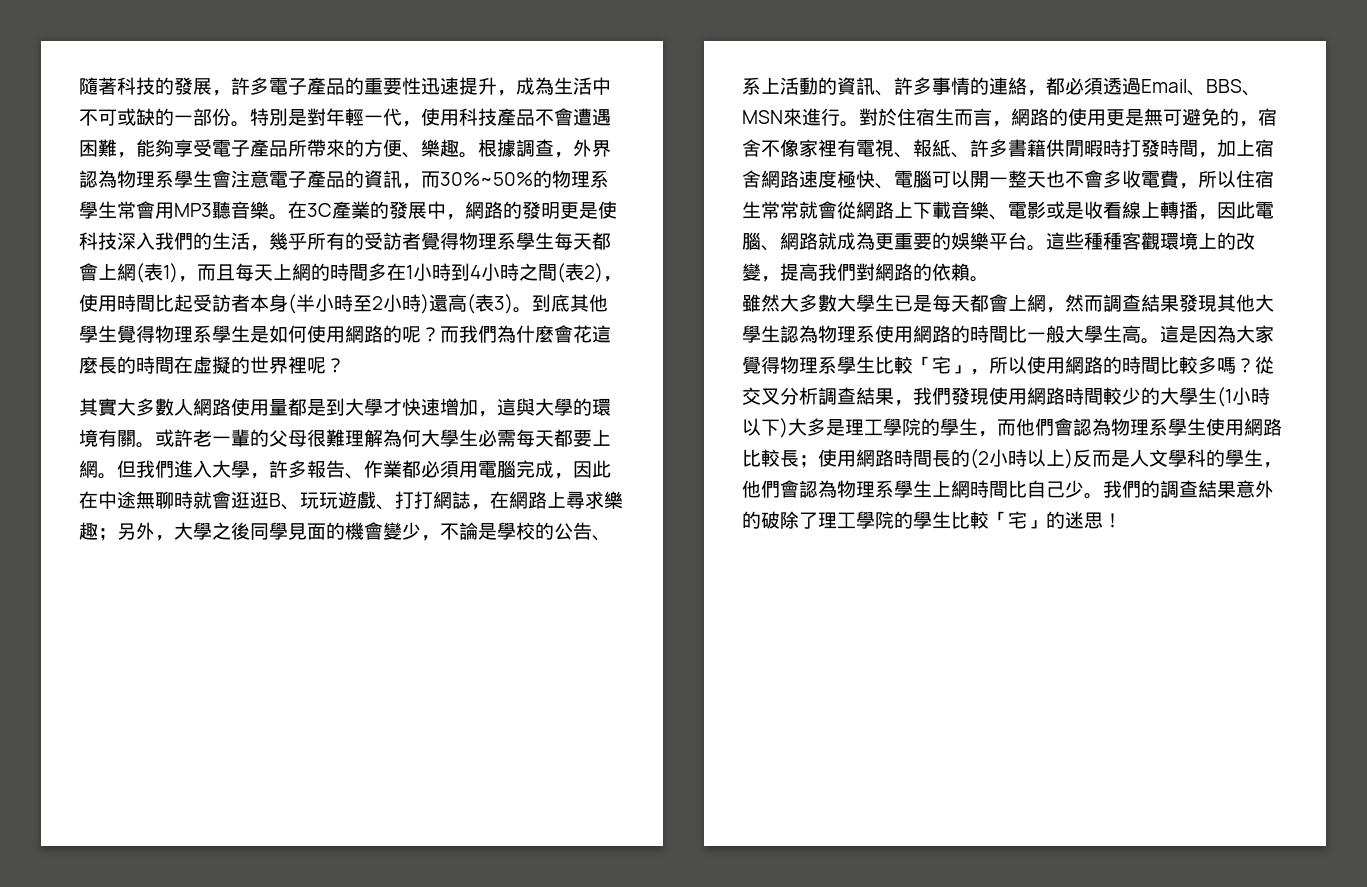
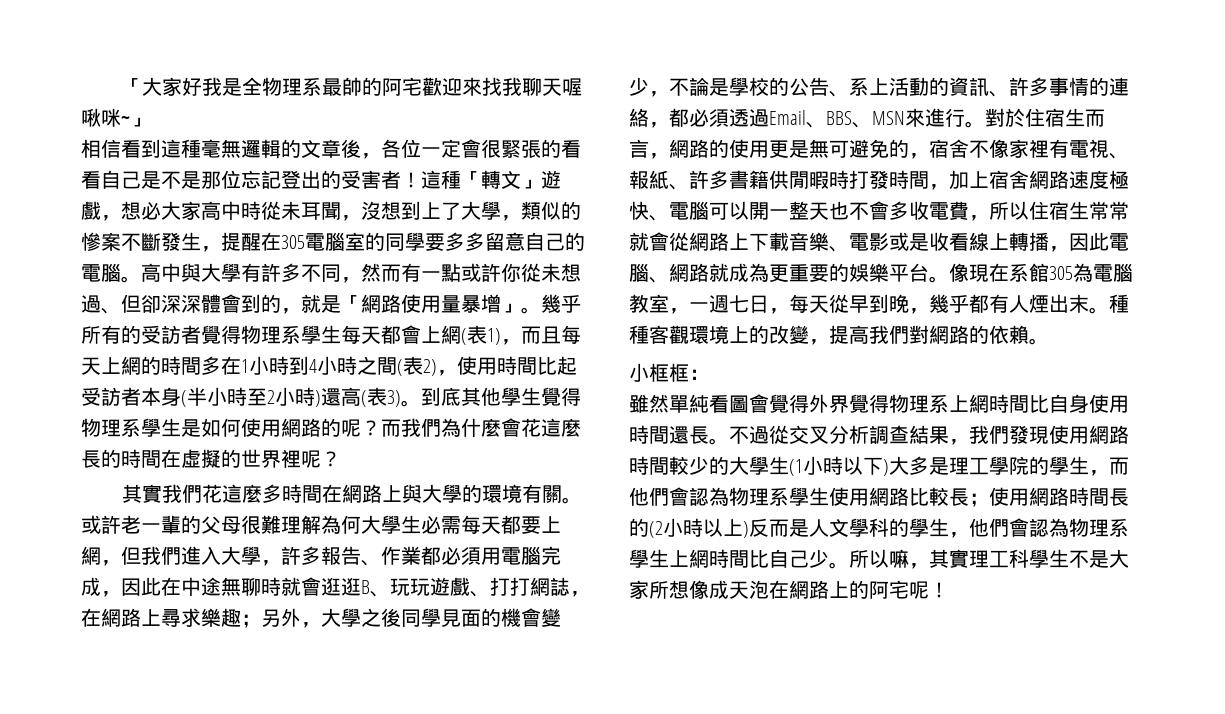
[79,77,611,96] [79,108,611,127] [79,139,611,158] [79,170,609,189] [79,201,617,220] [79,232,269,251] 隨著科技的發展，許多電子產品的重要性迅速提升，成為生活中不可或缺的一部份。特別是對年輕一代，使用科技產品不會遭遇困難，能夠享受電子產品所帶來的方便、樂趣。根據調查，外界認為物理系學生會注意電子產品的資訊，而30%~50%的物理系學生常會用MP3聽音樂。在3C產業的發展中，網路的發明更是使科技深入我們的生活， -> [122,77,583,96] [81,108,150,127] [81,139,581,159] [81,170,561,189] [81,201,581,221] [81,232,585,252] [81,263,581,283] [81,294,541,314] 「大家好我是全物理系最帥的阿宅歡迎來找我聊天喔啾咪~」 // 相信看到這種毫無邏輯的文章後，各位一定會很緊張的看看自己是不是那位忘記登出的受害者！這種「轉文」遊戲，想必大家高中時從未耳聞，沒想到上了大學，類似的慘案不斷發生，提醒在305電腦室的同學要多多留意自己的電腦。高中與大學有許多不同，然而有一點或許你從未想過、但卻深深體會到的，就是「網路使用量暴增」。
[117,398,516,417] 大多數人網路使用量都是到大學才快速增加，這 -> [162,484,403,503] 我們花這麼多時間在網路上
[98,473,117,479] 。 -> [101,560,121,566] ，
[1046,232,1084,250] 這些 -> [949,263,1133,282] [629,294,1109,314] 像現在系館305為電腦教室，一週七日，每天從早到晚，幾乎都有人煙出末。
(989, 279) none -> [629,363,709,382] // 小框框：
[780,294,1274,313] [742,325,1274,344] [742,356,1255,375] 大多數大學生已是每天都會上網，然而調查結果發現其他大學生認為物理系使用網路的時間比一般大學生高。這是因為大家覺得物理系學生比較「宅」，所以使用網路的時間比較多嗎？ -> [669,394,1129,413] [629,425,769,445] 單純看圖會覺得外界覺得物理系上網時間比自身使用時間還長。不過
[1103,480,1274,498] [742,511,1103,529] 我們的調查結果意外的破除了理工學院的學生比較「宅」的迷思 -> [849,549,1129,569] [629,580,929,599] 所以嘛，其實理工科學生不是大家所想像成天泡在網路上的阿宅呢

